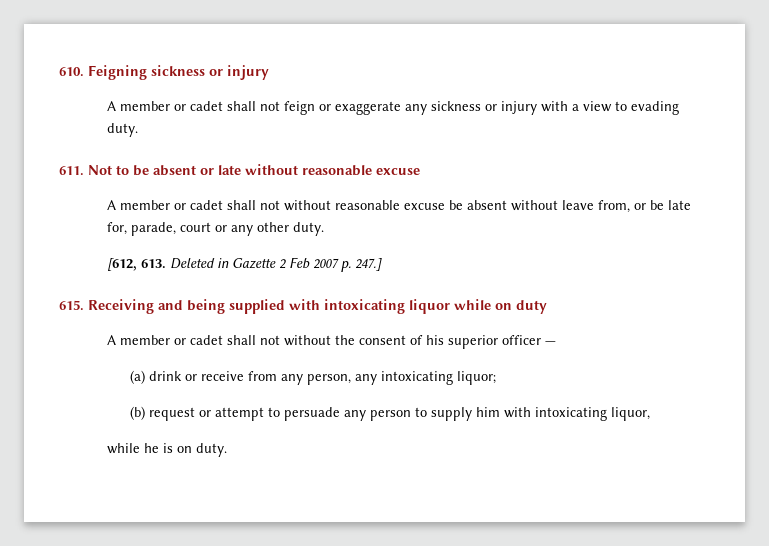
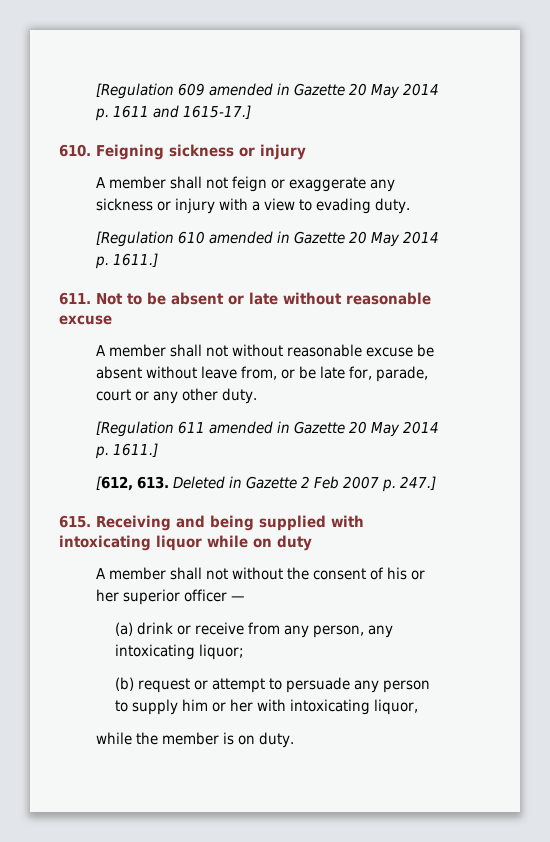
(59, 72) none -> [96,83,440,99] [95,105,252,121] [Regulation 609 amended in Gazette 20 May 2014 p. 1611 and 1615-17.] //
[173,101,223,111] or cadet -> (167, 182) none
(138, 130) none -> [96,231,440,247] [95,253,159,269] // [Regulation 610 amended in Gazette 20 May 2014 p. 1611.]
[173,200,223,210] or cadet -> (167, 350) none
(324, 229) none -> [96,421,440,437] [95,443,159,459] // [Regulation 611 amended in Gazette 20 May 2014 p. 1611.]
[173,335,223,345] or cadet -> (167, 573) none
(444, 340) none -> [411,570,426,580] [96,589,120,602] or her
(501, 412) none -> [211,699,253,712] or her
[143,443,159,453] he -> [136,732,220,745] the member

